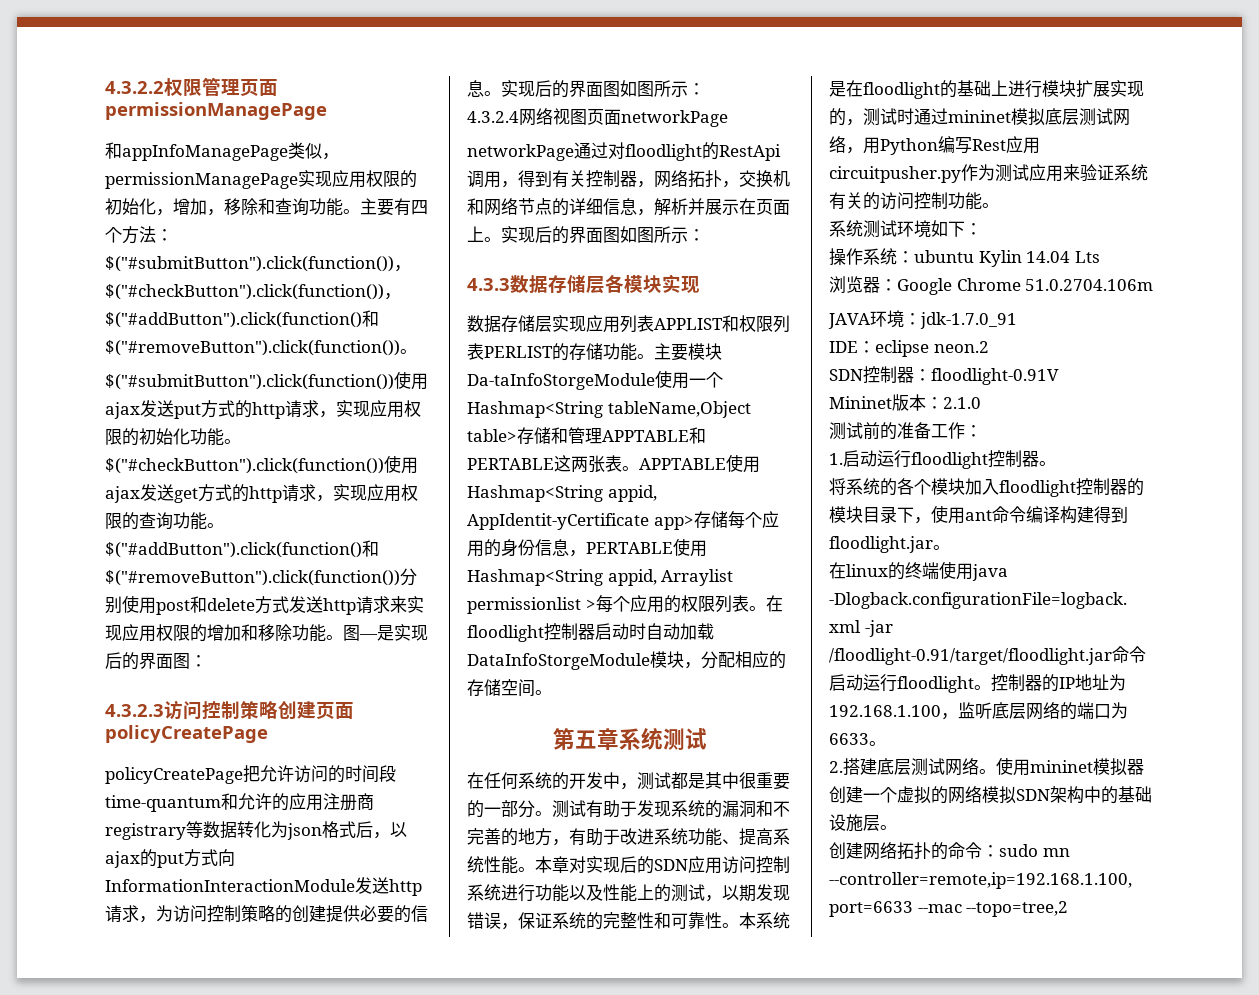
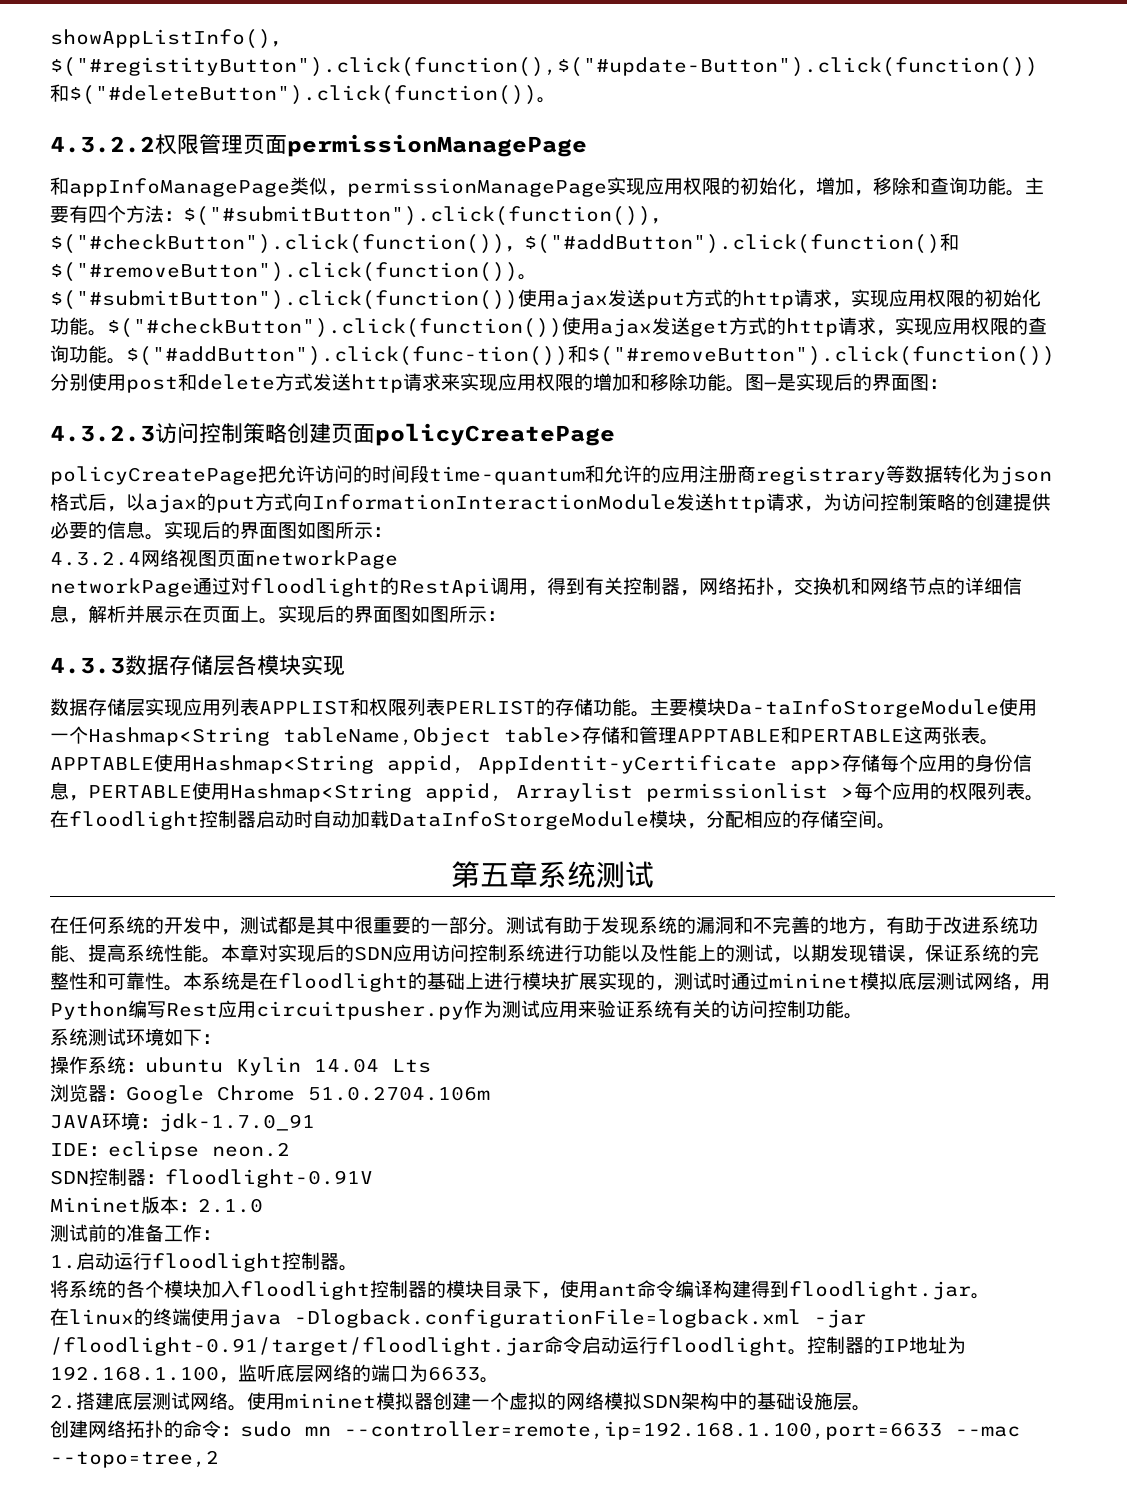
(105, 87) none -> [50,29,290,49] [50,57,1038,77] [50,84,556,105] showAppListInfo()，$("#registityButton").click(function(),$("#update-Button").click(function())和$("#deleteButton").click(function())。 //
[105,542,362,558] $("#addButton").click(function() -> [126,346,568,366] $("#addButton").click(func-tion())

